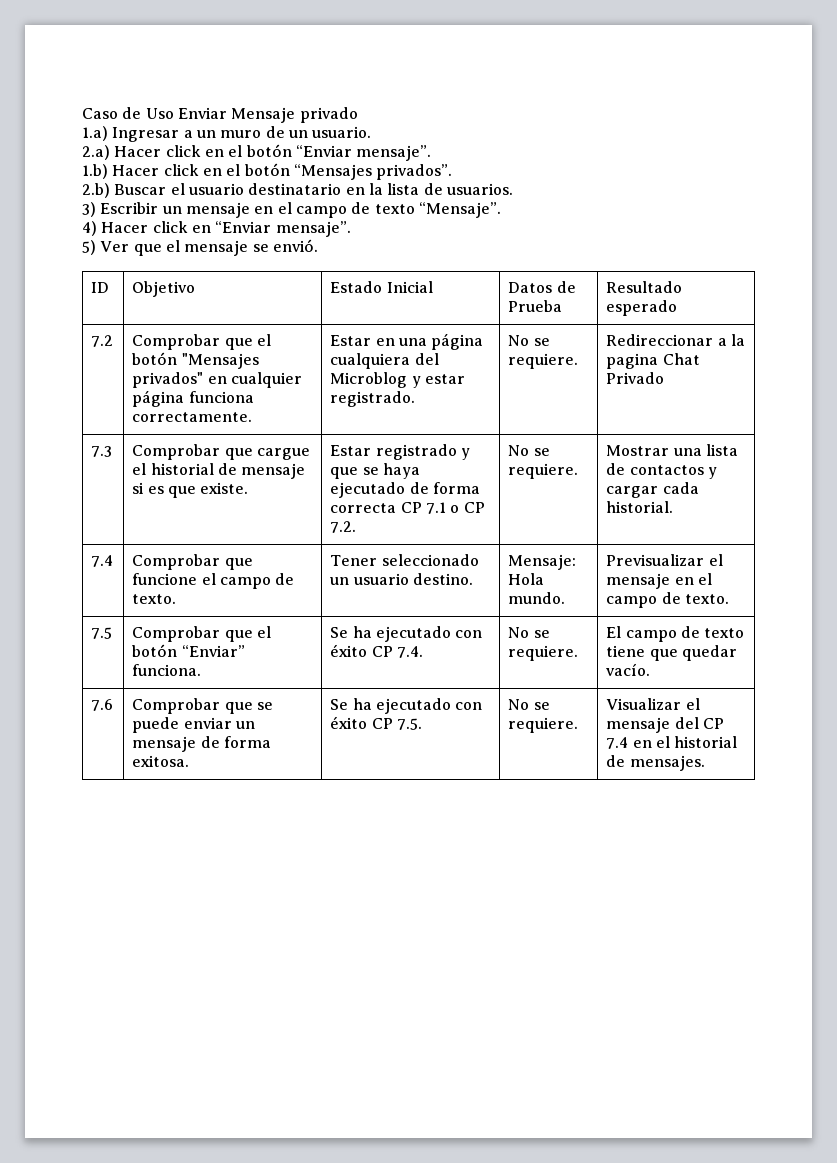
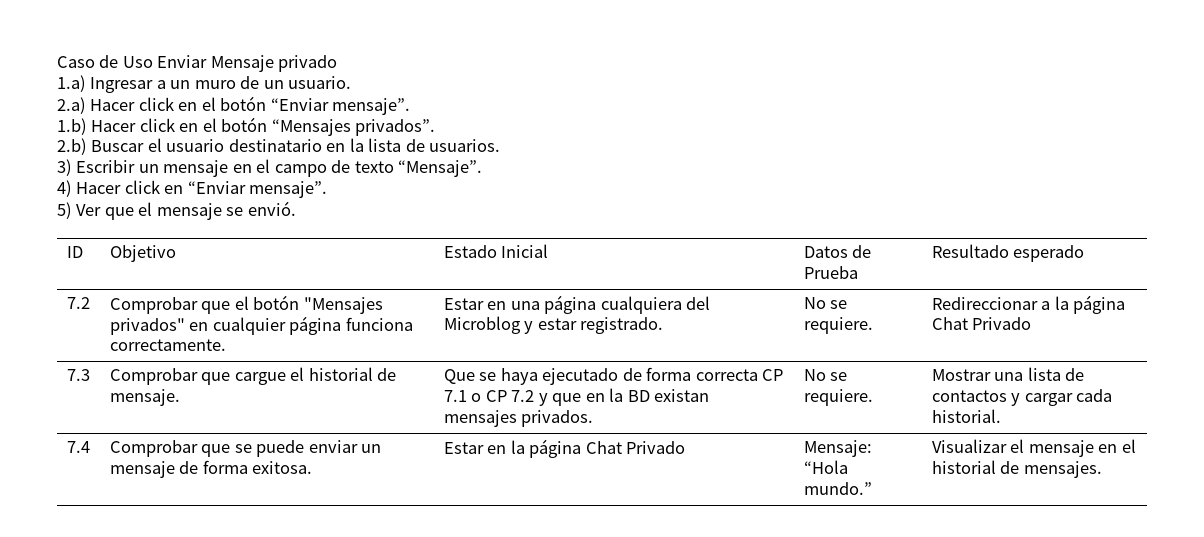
[606,353,659,369] pagina -> [1073,295,1126,314] página
[241,463,306,479] [132,482,249,498] [330,444,470,460] [330,467,359,479] mensaje si es que existe. | Estar registrado y que -> [109,389,180,406] [443,369,475,384] mensaje. | Que
[330,521,357,533] 7.2. -> [511,388,709,406] [443,410,594,427] 7.2 y que en la BD existan mensajes privados.
[132,554,253,570] [132,573,295,589] [132,594,177,604] [330,554,479,566] [330,573,473,585] [508,554,577,570] [508,573,545,585] [508,592,566,604] [606,554,723,566] [606,573,712,589] [606,592,729,608] [91,627,113,639] [132,626,271,642] [132,644,245,657] [132,664,202,676] [330,626,483,642] [330,644,423,658] [508,627,550,638] [508,645,579,661] [606,626,745,642] [606,645,737,661] [606,663,651,676] [91,699,114,711] | Comprobar que funcione el campo de texto. | Tener seleccionado un usuario destino. | Mensaje: Hola mundo. | Previsualizar el mensaje en el campo de texto. // 7.5 | Comprobar que el botón “Enviar” funciona. | Se ha ejecutado con éxito CP 7.4. | No se requiere. | El campo de texto tiene que quedar vacío. // 7.6 -> (90, 447) none
[330,698,483,714] [330,716,422,730] [508,699,550,710] [508,717,579,733] Se ha ejecutado con éxito CP 7.5. | No se requiere. -> [443,439,686,458] [803,440,872,457] [803,460,848,474] [803,482,872,495] Estar en la página Chat Privado | Mensaje: “Hola mundo.”
[674,717,724,729] [606,737,629,749] del CP 7.4 -> (1094, 448) none

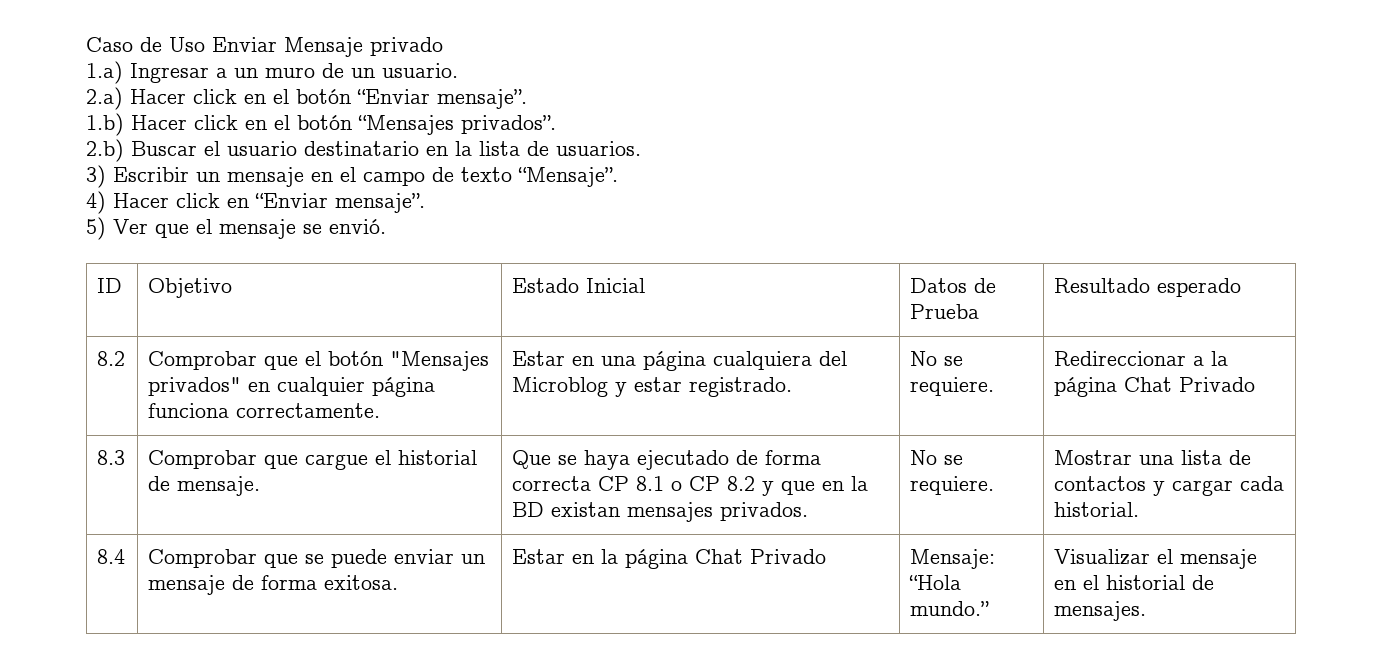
[66,297,90,309] 7.2 -> [97,351,126,366] 8.2
[66,369,90,381] 7.3 -> [97,450,126,465] 8.3
[443,390,467,402] 7.1 -> [636,476,665,491] 8.1
[511,390,535,402] 7.2 -> [727,476,756,491] 8.2
[66,441,90,453] 7.4 -> [97,549,126,564] 8.4

